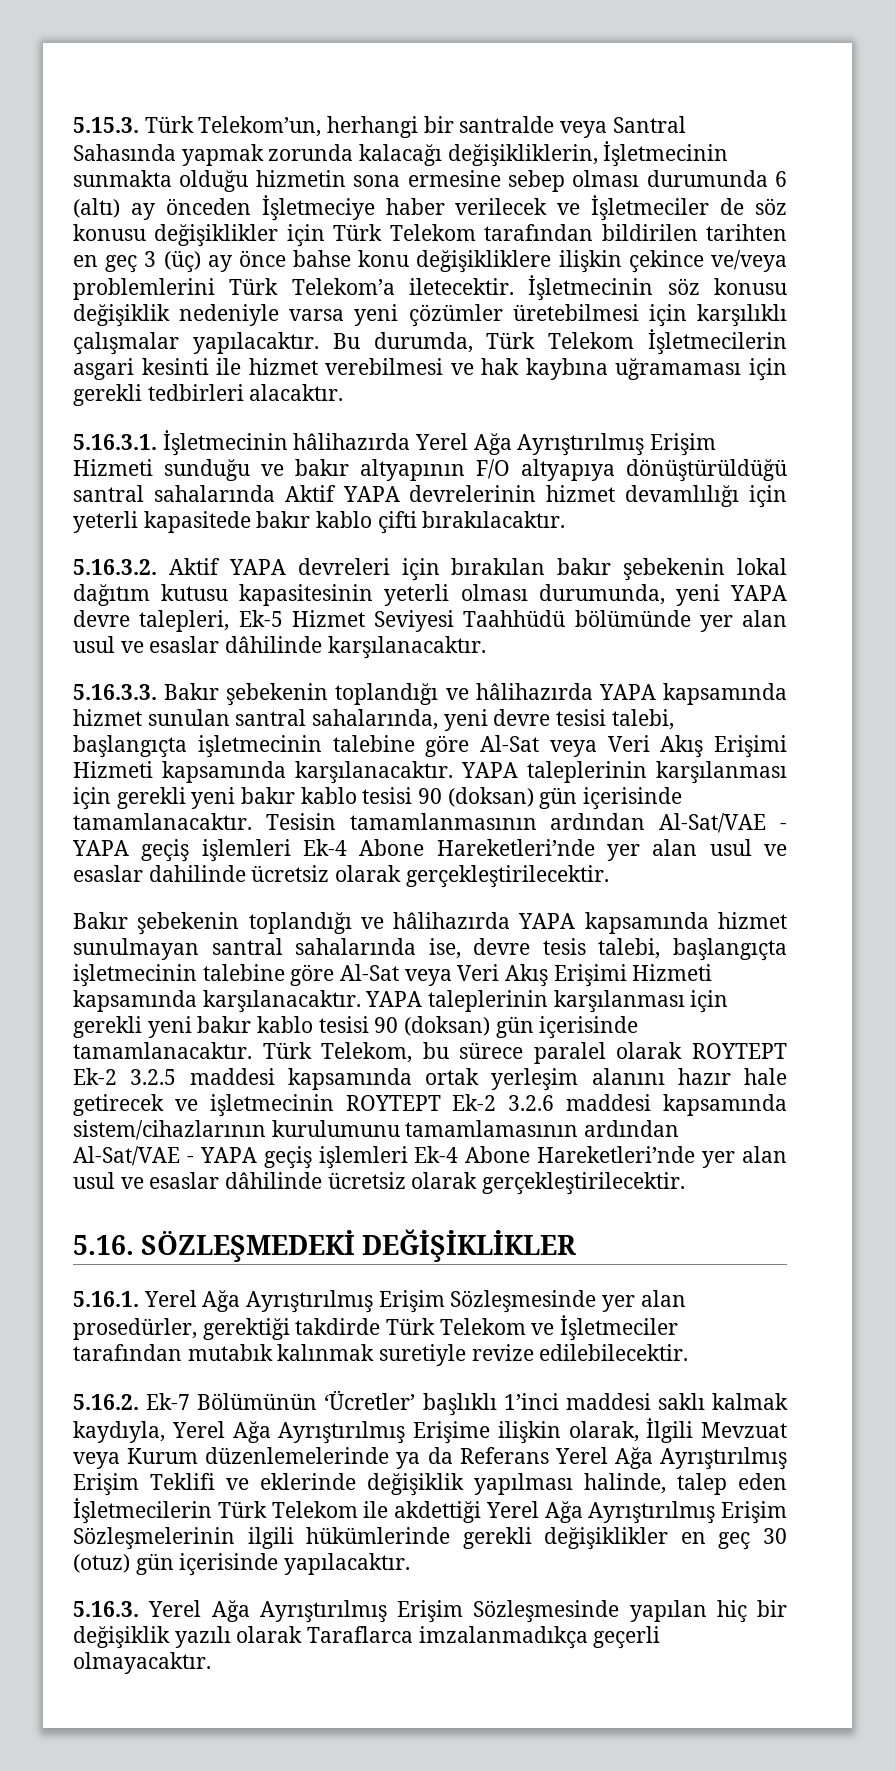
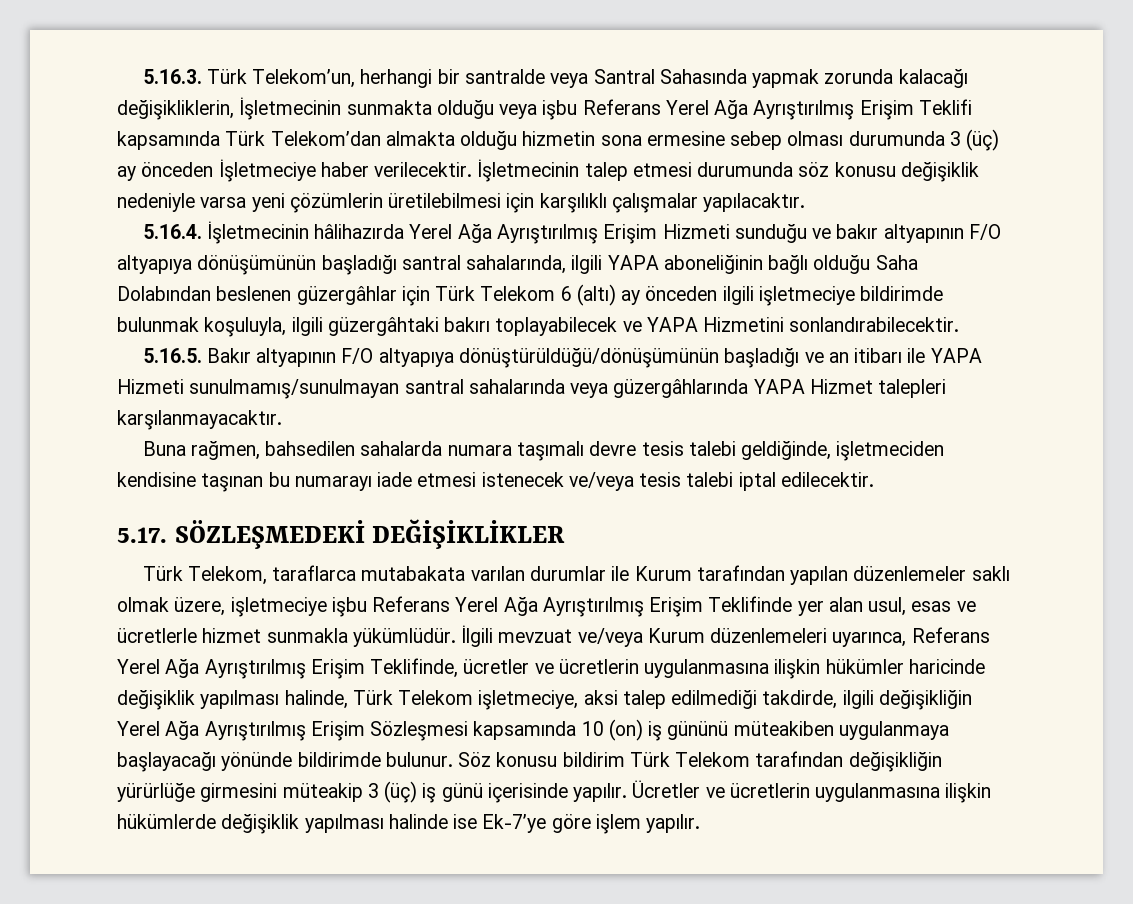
[73,117,139,133] 5.15.3. -> [142,69,202,84] 5.16.3.
(249, 181) none -> [499,99,972,120] [117,131,518,150] veya işbu Referans Yerel Ağa Ayrıştırılmış Erişim Teklifi kapsamında Türk Telekom’dan almakta olduğu
[775,171,787,187] [73,198,120,218] 6 (altı) -> [949,129,1000,151] 3 (üç)
[455,195,788,221] [73,224,787,247] [73,250,787,273] [73,275,654,301] verilecek ve İşletmeciler de söz konusu değişiklikler için Türk Telekom tarafından bildirilen tarihten en geç 3 (üç) ay önce bahse konu değişikliklere ilişkin çekince ve/veya problemlerini Türk Telekom’a iletecektir. İşletmecinin -> [374,159,794,182] verilecektir. İşletmecinin talep etmesi durumunda
[408,304,639,327] çözümler üretebilmesi -> [289,193,502,213] çözümlerin üretilebilmesi
[332,329,787,355] [73,358,787,381] [73,384,344,406] [73,434,157,450] Bu durumda, Türk Telekom İşletmecilerin asgari kesinti ile hizmet verebilmesi ve hak kaybına uğramaması için gerekli tedbirleri alacaktır. // 5.16.3.1. -> [142,224,202,239] // 5.16.4.
[626,459,787,482] [73,485,787,508] [73,511,566,534] [73,558,787,581] [73,584,787,606] [73,610,787,632] [73,636,486,659] [73,683,787,706] [73,709,674,731] [73,735,787,758] [73,761,787,784] [73,787,683,810] [73,813,787,833] [72,839,788,862] [73,865,609,888] [73,912,787,935] [73,938,787,961] [73,964,713,987] [73,990,729,1013] [73,1016,639,1039] [73,1042,787,1064] [73,1068,787,1091] [73,1094,788,1117] [73,1120,680,1140] [73,1146,788,1169] [73,1172,686,1195] [73,1229,577,1262] [73,1290,686,1313] [73,1315,679,1341] [73,1344,689,1366] [73,1390,788,1416] [73,1418,787,1444] [73,1447,787,1470] [73,1473,787,1496] [73,1498,787,1524] [73,1527,787,1550] [73,1553,411,1576] [73,1600,787,1623] [73,1626,661,1649] [73,1652,211,1674] dönüştürüldüğü santral sahalarında Aktif YAPA devrelerinin hizmet devamlılığı için yeterli kapasitede bakır kablo çifti bırakılacaktır. // 5.16.3.2. Aktif YAPA devreleri için bırakılan bakır şebekenin lokal dağıtım kutusu kapasitesinin yeterli olması durumunda, yeni YAPA devre talepleri, Ek-5 Hizmet Seviyesi Taahhüdü bölümünde yer alan usul ve esaslar dâhilinde karşılanacaktır. // 5.16.3.3. Bakır şebekenin toplandığı ve hâlihazırda YAPA kapsamında hizmet sunulan santral sahalarında, yeni devre tesisi talebi, başlangıçta işletmecinin talebine göre Al-Sat veya Veri Akış Erişimi Hizmeti kapsamında karşılanacaktır. YAPA taleplerinin karşılanması için gerekli yeni bakır kablo tesisi 90 (doksan) gün içerisinde tamamlanacaktır. Tesisin tamamlanmasının ardından Al-Sat/VAE - YAPA geçiş işlemleri Ek-4 Abone Hareketleri’nde yer alan usul ve esaslar dahilinde ücretsiz olarak gerçekleştirilecektir. // Bakır şebekenin toplandığı ve hâlihazırda YAPA kapsamında hizmet sunulmayan santral sahalarında ise, devre tesis talebi, başlangıçta işletmecinin talebine göre Al-Sat veya Veri Akış Erişimi Hizmeti kapsamında karşılanacaktır. YAPA taleplerinin karşılanması için gerekli yeni bakır kablo tesisi 90 (doksan) gün içerisinde tamamlanacaktır. Türk Telekom, bu sürece paralel olarak ROYTEPT Ek-2 3.2.5 maddesi kapsamında ortak yerleşim alanını hazır hale getirecek ve işletmecinin ROYTEPT Ek-2 3.2.6 maddesi kapsamında sistem/cihazlarının kurulumunu tamamlamasının ardından Al-Sat/VAE - YAPA geçiş işlemleri Ek-4 Abone Hareketleri’nde yer alan usul ve esaslar dâhilinde ücretsiz olarak gerçekleştirilecektir. // 5.16. SÖZLEŞMEDEKİ DEĞİŞİKLİKLER // 5.16.1. Yerel Ağa Ayrıştırılmış Erişim Sözleşmesinde yer alan prosedürler, gerektiği takdirde Türk Telekom ve İşletmeciler tarafından mutabık kalınmak suretiyle revize edilebilecektir. // 5.16.2. Ek-7 Bölümünün ‘Ücretler’ başlıklı 1’inci maddesi saklı kalmak kaydıyla, Yerel Ağa Ayrıştırılmış Erişime ilişkin olarak, İlgili Mevzuat veya Kurum düzenlemelerinde ya da Referans Yerel Ağa Ayrıştırılmış Erişim Teklifi ve eklerinde değişiklik yapılması halinde, talep eden İşletmecilerin Türk Telekom ile akdettiği Yerel Ağa Ayrıştırılmış Erişim Sözleşmelerinin ilgili hükümlerinde gerekli değişiklikler en geç 30 (otuz) gün içerisinde yapılacaktır. // 5.16.3. Yerel Ağa Ayrıştırılmış Erişim Sözleşmesinde yapılan hiç bir değişiklik yazılı olarak Taraflarca imzalanmadıkça geçerli olmayacaktır. -> [197,255,918,275] [117,284,944,306] [117,317,960,337] [142,348,982,368] [117,379,947,399] [117,410,282,430] [142,441,945,461] [117,472,874,492] [117,519,566,549] [142,565,1010,585] [117,596,976,617] [117,625,990,647] [117,658,985,679] [117,690,972,710] [117,719,949,741] [117,751,942,772] [117,780,992,803] [117,814,701,834] dönüşümünün başladığı santral sahalarında, ilgili YAPA aboneliğinin bağlı olduğu Saha Dolabından beslenen güzergâhlar için Türk Telekom 6 (altı) ay önceden ilgili işletmeciye bildirimde bulunmak koşuluyla, ilgili güzergâhtaki bakırı toplayabilecek ve YAPA Hizmetini sonlandırabilecektir. // 5.16.5. Bakır altyapının F/O altyapıya dönüştürüldüğü/dönüşümünün başladığı ve an itibarı ile YAPA Hizmeti sunulmamış/sunulmayan santral sahalarında veya güzergâhlarında YAPA Hizmet talepleri karşılanmayacaktır. // Buna rağmen, bahsedilen sahalarda numara taşımalı devre tesis talebi geldiğinde, işletmeciden kendisine taşınan bu numarayı iade etmesi istenecek ve/veya tesis talebi iptal edilecektir. // 5.17. SÖZLEŞMEDEKİ DEĞİŞİKLİKLER // Türk Telekom, taraflarca mutabakata varılan durumlar ile Kurum tarafından yapılan düzenlemeler saklı olmak üzere, işletmeciye işbu Referans Yerel Ağa Ayrıştırılmış Erişim Teklifinde yer alan usul, esas ve ücretlerle hizmet sunmakla yükümlüdür. İlgili mevzuat ve/veya Kurum düzenlemeleri uyarınca, Referans Yerel Ağa Ayrıştırılmış Erişim Teklifinde, ücretler ve ücretlerin uygulanmasına ilişkin hükümler haricinde değişiklik yapılması halinde, Türk Telekom işletmeciye, aksi talep edilmediği takdirde, ilgili değişikliğin Yerel Ağa Ayrıştırılmış Erişim Sözleşmesi kapsamında 10 (on) iş gününü müteakiben uygulanmaya başlayacağı yönünde bildirimde bulunur. Söz konusu bildirim Türk Telekom tarafından değişikliğin yürürlüğe girmesini müteakip 3 (üç) iş günü içerisinde yapılır. Ücretler ve ücretlerin uygulanmasına ilişkin hükümlerde değişiklik yapılması halinde ise Ek-7’ye göre işlem yapılır.

